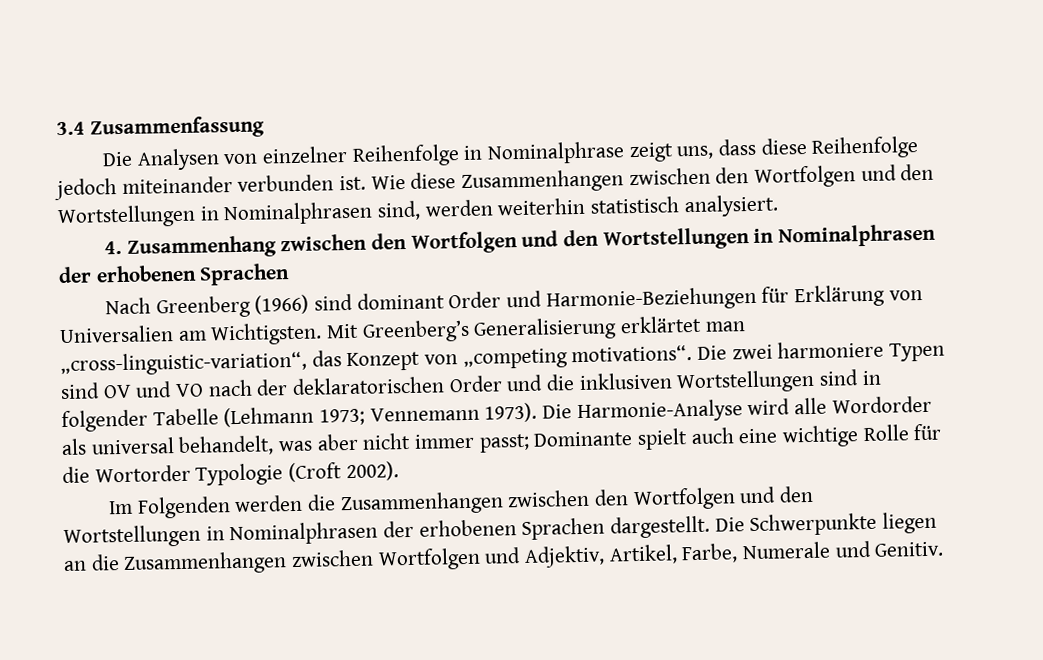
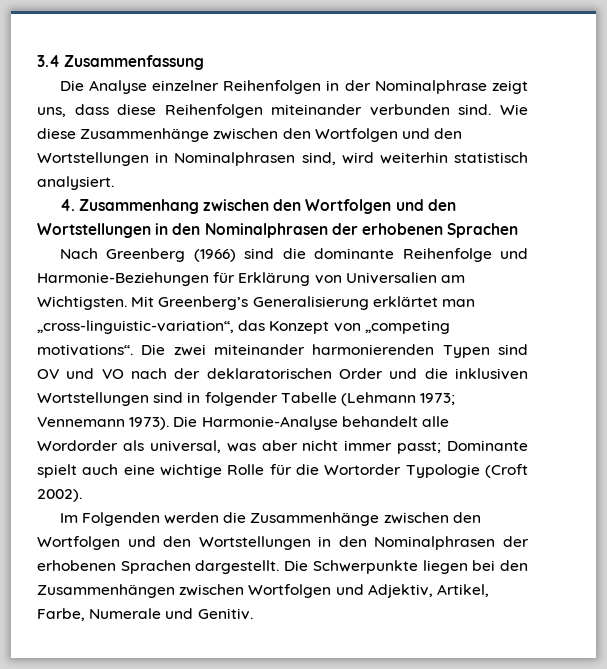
[136,144,484,171] Analysen von einzelner Reihenfolge in -> [88,80,371,94] Analyse einzelner Reihenfolgen in der
[811,136,920,159] [54,178,117,201] Reihenfolge jedoch -> [164,104,263,118] Reihenfolgen
[339,175,367,191] ist. -> [458,104,492,115] sind.
[461,169,625,194] Zusammenhangen -> [80,128,210,142] Zusammenhänge
[424,199,493,217] werden -> [341,152,374,164] wird
(775, 235) none -> [172,223,201,235] den
[356,291,502,310] dominant Order -> [282,248,492,262] die dominante Reihenfolge
[777,340,885,359] harmoniere -> [214,344,435,355] miteinander harmonierenden
[747,398,791,416] wird -> [341,416,418,427] behandelt
[90,435,275,456] universal behandelt, -> [149,440,221,453] universal,
[339,485,815,516] [63,524,225,549] Zusammenhangen zwischen den Wortfolgen und den Wortstellungen in -> [250,512,481,526] [37,536,367,550] Zusammenhänge zwischen den Wortfolgen und den Wortstellungen in den
[63,551,288,575] an die Zusammenhangen -> [472,560,528,571] [37,584,175,598] bei den Zusammenhängen

